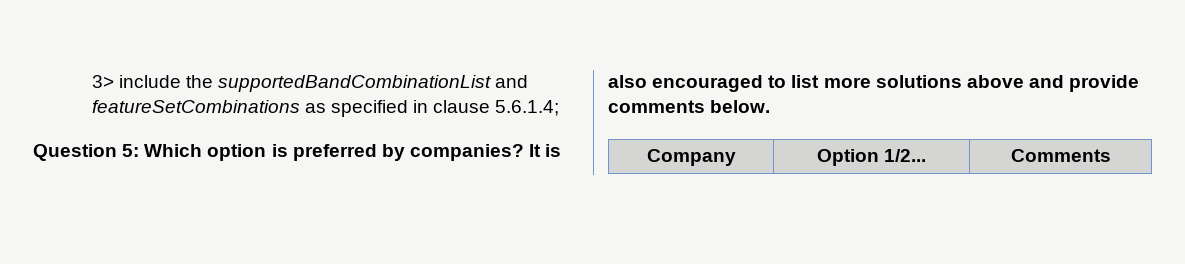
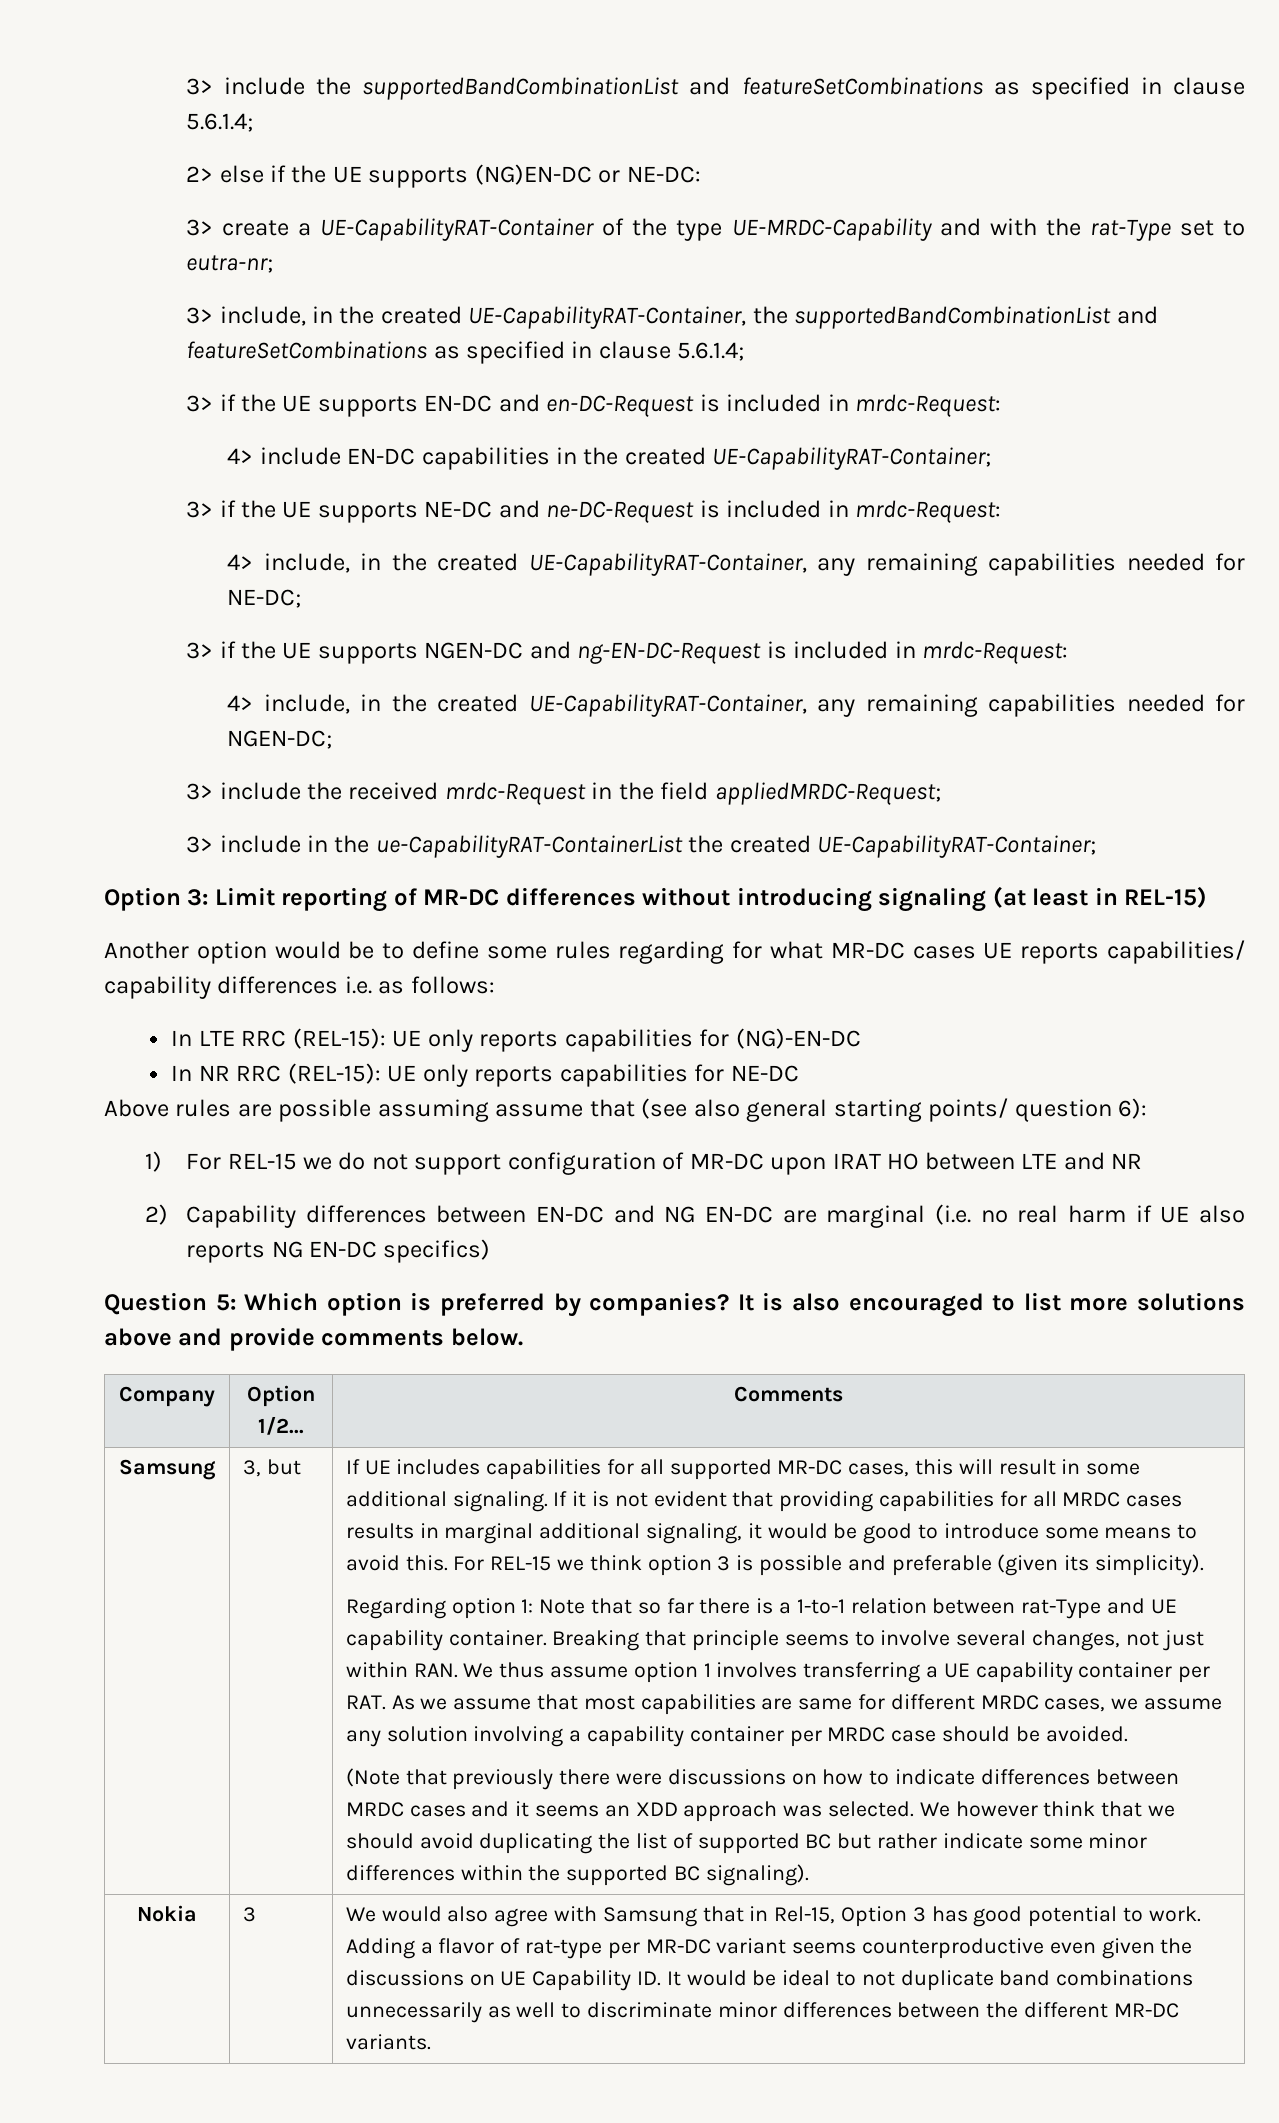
(560, 108) none -> [186,164,701,188] [186,218,1245,241] [186,255,274,273] [186,306,1158,329] [186,341,745,364] [186,394,1002,417] [227,447,992,470] [186,500,1002,523] [227,553,1245,576] [227,589,302,608] [186,641,1069,664] [227,694,1245,717] [227,730,333,749] [186,782,941,805] [186,835,1097,858] [104,886,1208,912] [104,940,1245,964] [104,976,495,999] [171,1028,861,1052] [171,1063,799,1087] [104,1098,1148,1122] [145,1151,1143,1175] [145,1204,1245,1228] [186,1239,491,1263] // 2> else if the UE supports (NG)EN-DC or NE-DC: // 3> create a UE-CapabilityRAT-Container of the type UE-MRDC-Capability and with the rat-Type set to eutra-nr; // 3> include, in the created UE-CapabilityRAT-Container, the supportedBandCombinationList and featureSetCombinations as specified in clause 5.6.1.4; // 3> if the UE supports EN-DC and en-DC-Request is included in mrdc-Request: // 4> include EN-DC capabilities in the created UE-CapabilityRAT-Container; // 3> if the UE supports NE-DC and ne-DC-Request is included in mrdc-Request: // 4> include, in the created UE-CapabilityRAT-Container, any remaining capabilities needed for NE-DC; // 3> if the UE supports NGEN-DC and ng-EN-DC-Request is included in mrdc-Request: // 4> include, in the created UE-CapabilityRAT-Container, any remaining capabilities needed for NGEN-DC; // 3> include the received mrdc-Request in the field appliedMRDC-Request; // 3> include in the ue-CapabilityRAT-ContainerList the created UE-CapabilityRAT-Container; // Option 3: Limit reporting of MR-DC differences without introducing signaling (at least in REL-15) // Another option would be to define some rules regarding for what MR-DC cases UE reports capabilities/ capability differences i.e. as follows: // In LTE RRC (REL-15): UE only reports capabilities for (NG)-EN-DC // In NR RRC (REL-15): UE only reports capabilities for NE-DC // Above rules are possible assuming assume that (see also general starting points/ question 6): // 1) For REL-15 we do not support configuration of MR-DC upon IRAT HO between LTE and NR // 2) Capability differences between EN-DC and NG EN-DC are marginal (i.e. no real harm if UE also reports NG EN-DC specifics)
(1111, 155) none -> [118,1459,216,1480] [242,1459,301,1477] [345,1459,1141,1480] [345,1491,1183,1512] [345,1523,1198,1544] [345,1554,1204,1576] [345,1598,1177,1619] [345,1630,1204,1651] [345,1662,1211,1683] [345,1694,1222,1715] [345,1726,1128,1747] [345,1768,1179,1790] [345,1801,1175,1822] [345,1833,1148,1854] [345,1864,809,1886] [137,1905,197,1922] [242,1907,256,1922] [345,1906,1201,1927] [345,1938,1193,1959] [345,1970,1194,1991] [345,2002,1179,2023] [345,2034,431,2050] // Samsung | 3, but | If UE includes capabilities for all supported MR-DC cases, this will result in some additional signaling. If it is not evident that providing capabilities for all MRDC cases results in marginal additional signaling, it would be good to introduce some means to avoid this. For REL-15 we think option 3 is possible and preferable (given its simplicity). // Regarding option 1: Note that so far there is a 1-to-1 relation between rat-Type and UE capability container. Breaking that principle seems to involve several changes, not just within RAN. We thus assume option 1 involves transferring a UE capability container per RAT. As we assume that most capabilities are same for different MRDC cases, we assume any solution involving a capability container per MRDC case should be avoided. // (Note that previously there were discussions on how to indicate differences between MRDC cases and it seems an XDD approach was selected. We however think that we should avoid duplicating the list of supported BC but rather indicate some minor differences within the supported BC signaling). // Nokia | 3 | We would also agree with Samsung that in Rel-15, Option 3 has good potential to work. Adding a flavor of rat-type per MR-DC variant seems counterproductive even given the discussions on UE Capability ID. It would be ideal to not duplicate band combinations unnecessarily as well to discriminate minor differences between the different MR-DC variants.

